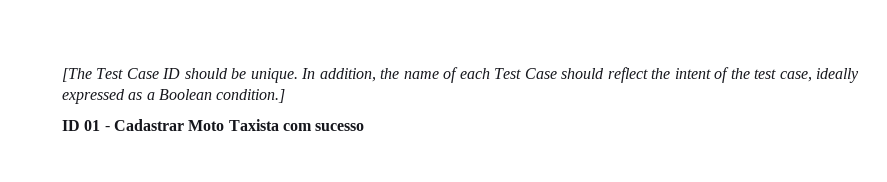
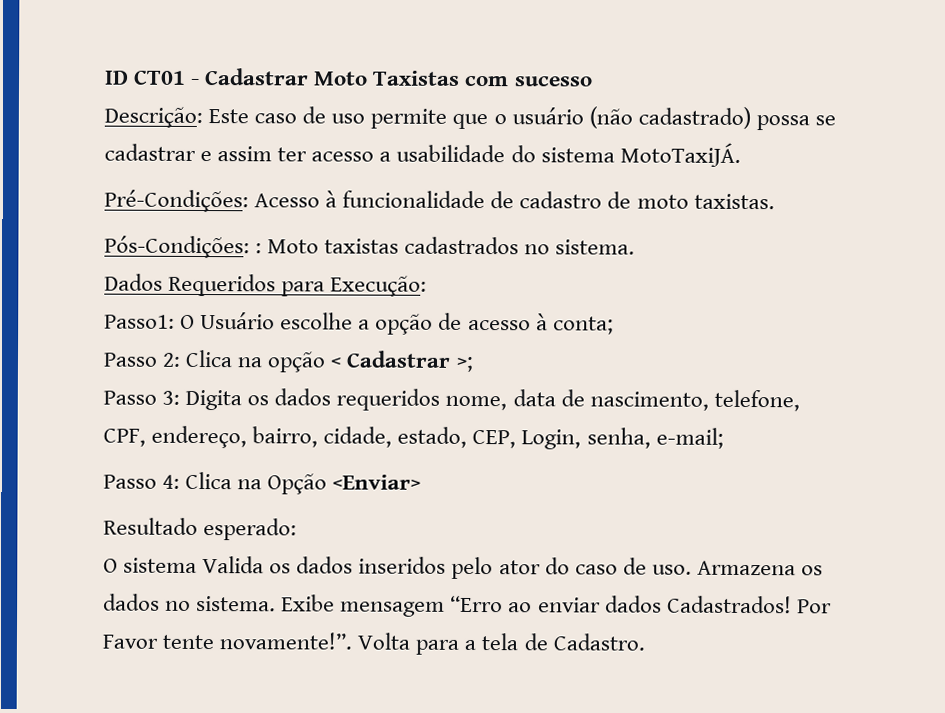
[62,67,859,83] [62,89,286,104] [62,120,101,131] [The Test Case ID should be unique. In addition, the name of each Test Case should reflect the intent of the test case, ideally expressed as a Boolean condition.] // ID 01 -> [104,69,187,85] ID CT01
[228,119,279,131] Taxista -> [372,70,461,86] Taxistas
(365, 127) none -> [104,106,836,131] [104,142,741,167] [104,189,775,213] [104,235,636,259] [104,273,428,297] [104,312,614,335] [103,349,474,373] [103,388,800,412] [103,425,724,450] [103,471,422,495] [103,517,298,541] [103,556,823,580] [103,593,832,617] [102,632,645,655] // Descrição: Este caso de uso permite que o usuário (não cadastrado) possa se cadastrar e assim ter acesso a usabilidade do sistema MotoTaxiJÁ. // Pré-Condições: Acesso à funcionalidade de cadastro de moto taxistas. // Pós-Condições: : Moto taxistas cadastrados no sistema. // Dados Requeridos para Execução: // Passo1: O Usuário escolhe a opção de acesso à conta; // Passo 2: Clica na opção < Cadastrar >; // Passo 3: Digita os dados requeridos nome, data de nascimento, telefone, CPF, endereço, bairro, cidade, estado, CEP, Login, senha, e-mail; // Passo 4: Clica na Opção <Enviar> // Resultado esperado: // O sistema Valida os dados inseridos pelo ator do caso de uso. Armazena os dados no sistema. Exibe mensagem “Erro ao enviar dados Cadastrados! Por Favor tente novamente!”. Volta para a tela de Cadastro.

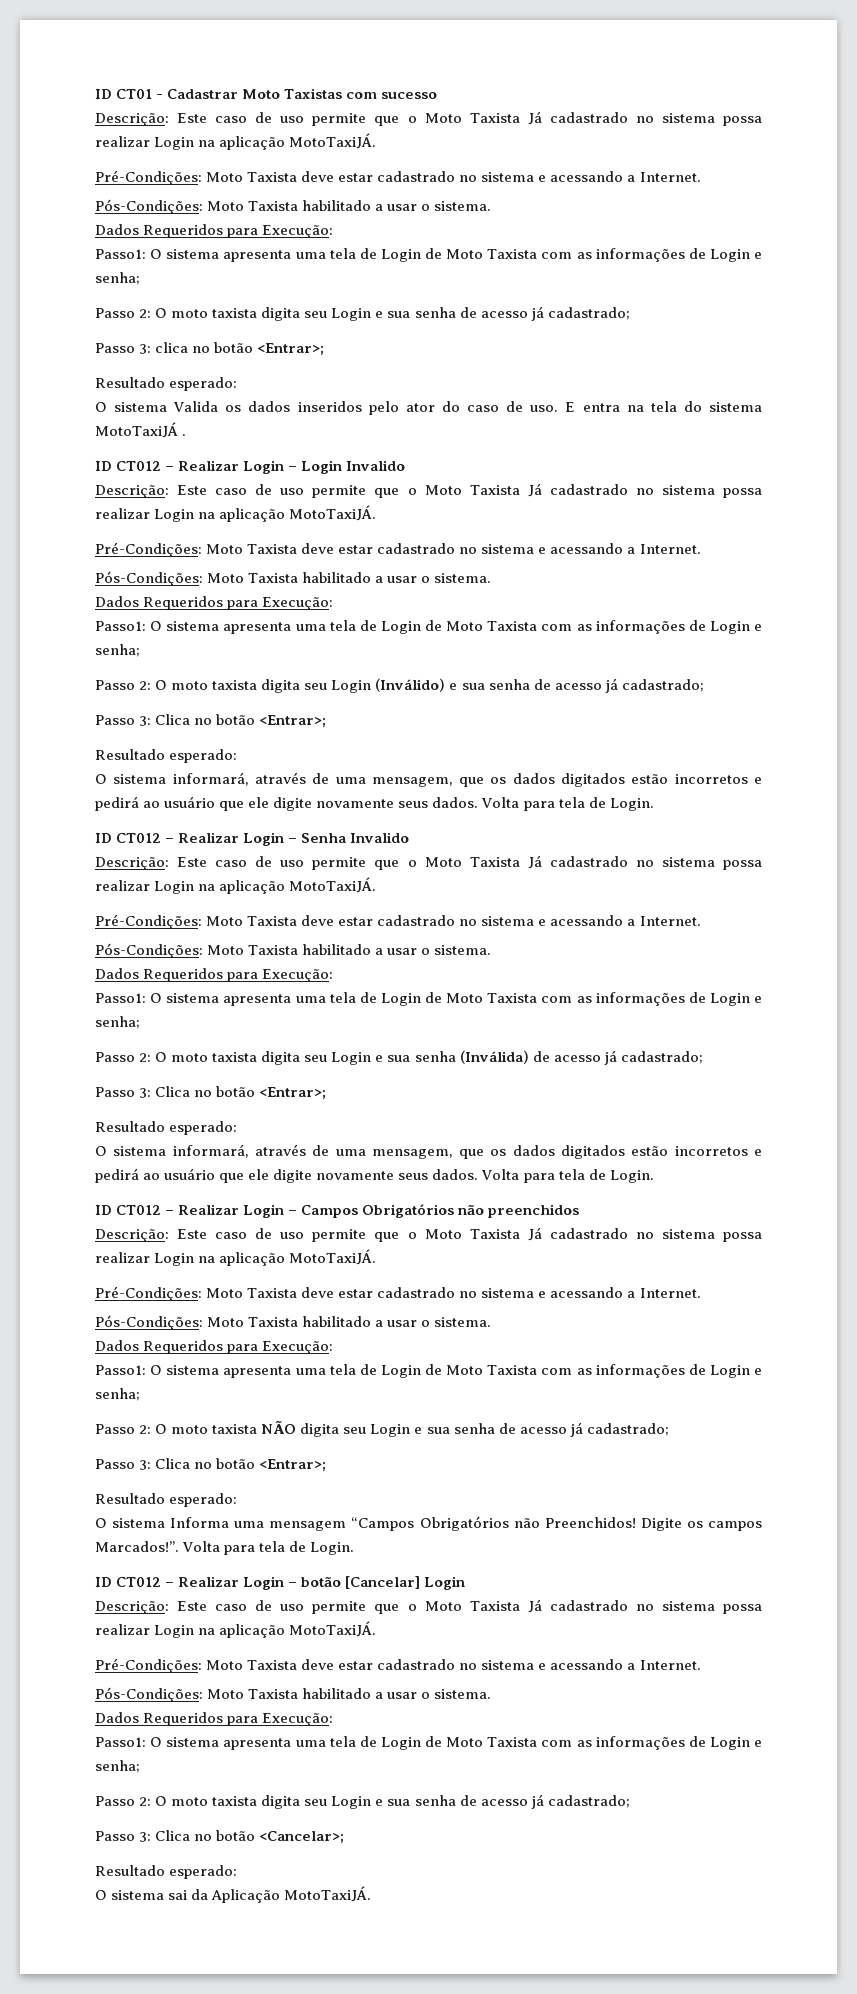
[511,106,836,131] [104,142,741,167] [104,189,775,213] [104,235,636,259] [104,273,428,297] [104,312,614,335] [103,349,474,373] [103,388,800,412] [103,425,724,450] [103,471,422,495] usuário (não cadastrado) possa se cadastrar e assim ter acesso a usabilidade do sistema MotoTaxiJÁ. // Pré-Condições: Acesso à funcionalidade de cadastro de moto taxistas. // Pós-Condições: : Moto taxistas cadastrados no sistema. // Dados Requeridos para Execução: // Passo1: O Usuário escolhe a opção de acesso à conta; // Passo 2: Clica na opção < Cadastrar >; // Passo 3: Digita os dados requeridos nome, data de nascimento, telefone, CPF, endereço, bairro, cidade, estado, CEP, Login, senha, e-mail; // Passo 4: Clica na Opção <Enviar> -> [424,111,762,126] [95,133,377,150] [95,170,701,185] [95,199,492,214] [95,224,334,238] [95,248,762,262] [95,272,140,285] [95,306,630,321] [95,342,325,356] Moto Taxista Já cadastrado no sistema possa realizar Login na aplicação MotoTaxiJÁ. // Pré-Condições: Moto Taxista deve estar cadastrado no sistema e acessando a Internet. // Pós-Condições: Moto Taxista habilitado a usar o sistema. // Dados Requeridos para Execução: // Passo1: O sistema apresenta uma tela de Login de Moto Taxista com as informações de Login e senha; // Passo 2: O moto taxista digita seu Login e sua senha de acesso já cadastrado; // Passo 3: clica no botão <Entrar>;
[696,560,823,576] [103,593,832,617] [102,632,645,655] Armazena os dados no sistema. Exibe mensagem “Erro ao enviar dados Cadastrados! Por Favor tente novamente!”. Volta para a tela de Cadastro. -> [565,401,763,412] [95,422,187,438] [95,460,406,474] [95,483,762,498] [95,505,377,522] [95,542,701,557] [95,571,492,586] [95,596,334,610] [95,620,762,634] [95,644,140,657] [95,678,704,693] [95,714,327,728] [95,749,238,763] [95,772,762,787] [95,796,654,811] [95,832,410,846] [95,855,762,870] [95,877,377,894] [95,914,701,929] [95,943,492,958] [95,968,334,982] [95,992,762,1006] [95,1016,140,1029] [95,1050,703,1065] [95,1086,327,1100] [95,1121,238,1135] [95,1144,762,1159] [95,1168,654,1183] [95,1204,580,1218] [95,1227,762,1242] [95,1249,377,1266] [95,1286,701,1301] [95,1315,492,1330] [95,1340,334,1354] [95,1364,762,1378] [95,1388,140,1401] [95,1421,669,1437] [95,1458,327,1472] [95,1493,238,1507] [95,1516,763,1531] [95,1541,355,1555] [95,1576,466,1590] [95,1599,762,1614] [95,1621,377,1638] [95,1658,701,1673] [95,1687,492,1702] [95,1712,334,1726] [95,1736,762,1750] [95,1760,140,1773] [95,1794,630,1809] [95,1830,345,1844] [95,1865,238,1879] [95,1886,372,1903] E entra na tela do sistema MotoTaxiJÁ . // ID CT012 – Realizar Login – Login Invalido // Descrição: Este caso de uso permite que o Moto Taxista Já cadastrado no sistema possa realizar Login na aplicação MotoTaxiJÁ. // Pré-Condições: Moto Taxista deve estar cadastrado no sistema e acessando a Internet. // Pós-Condições: Moto Taxista habilitado a usar o sistema. // Dados Requeridos para Execução: // Passo1: O sistema apresenta uma tela de Login de Moto Taxista com as informações de Login e senha; // Passo 2: O moto taxista digita seu Login (Inválido) e sua senha de acesso já cadastrado; // Passo 3: Clica no botão <Entrar>; // Resultado esperado: // O sistema informará, através de uma mensagem, que os dados digitados estão incorretos e pedirá ao usuário que ele digite novamente seus dados. Volta para tela de Login. // ID CT012 – Realizar Login – Senha Invalido // Descrição: Este caso de uso permite que o Moto Taxista Já cadastrado no sistema possa realizar Login na aplicação MotoTaxiJÁ. // Pré-Condições: Moto Taxista deve estar cadastrado no sistema e acessando a Internet. // Pós-Condições: Moto Taxista habilitado a usar o sistema. // Dados Requeridos para Execução: // Passo1: O sistema apresenta uma tela de Login de Moto Taxista com as informações de Login e senha; // Passo 2: O moto taxista digita seu Login e sua senha (Inválida) de acesso já cadastrado; // Passo 3: Clica no botão <Entrar>; // Resultado esperado: // O sistema informará, através de uma mensagem, que os dados digitados estão incorretos e pedirá ao usuário que ele digite novamente seus dados. Volta para tela de Login. // ID CT012 – Realizar Login – Campos Obrigatórios não preenchidos // Descrição: Este caso de uso permite que o Moto Taxista Já cadastrado no sistema possa realizar Login na aplicação MotoTaxiJÁ. // Pré-Condições: Moto Taxista deve estar cadastrado no sistema e acessando a Internet. // Pós-Condições: Moto Taxista habilitado a usar o sistema. // Dados Requeridos para Execução: // Passo1: O sistema apresenta uma tela de Login de Moto Taxista com as informações de Login e senha; // Passo 2: O moto taxista NÃO digita seu Login e sua senha de acesso já cadastrado; // Passo 3: Clica no botão <Entrar>; // Resultado esperado: // O sistema Informa uma mensagem “Campos Obrigatórios não Preenchidos! Digite os campos Marcados!”. Volta para tela de Login. // ID CT012 – Realizar Login – botão [Cancelar] Login // Descrição: Este caso de uso permite que o Moto Taxista Já cadastrado no sistema possa realizar Login na aplicação MotoTaxiJÁ. // Pré-Condições: Moto Taxista deve estar cadastrado no sistema e acessando a Internet. // Pós-Condições: Moto Taxista habilitado a usar o sistema. // Dados Requeridos para Execução: // Passo1: O sistema apresenta uma tela de Login de Moto Taxista com as informações de Login e senha; // Passo 2: O moto taxista digita seu Login e sua senha de acesso já cadastrado; // Passo 3: Clica no botão <Cancelar>; // Resultado esperado: // O sistema sai da Aplicação MotoTaxiJÁ.

